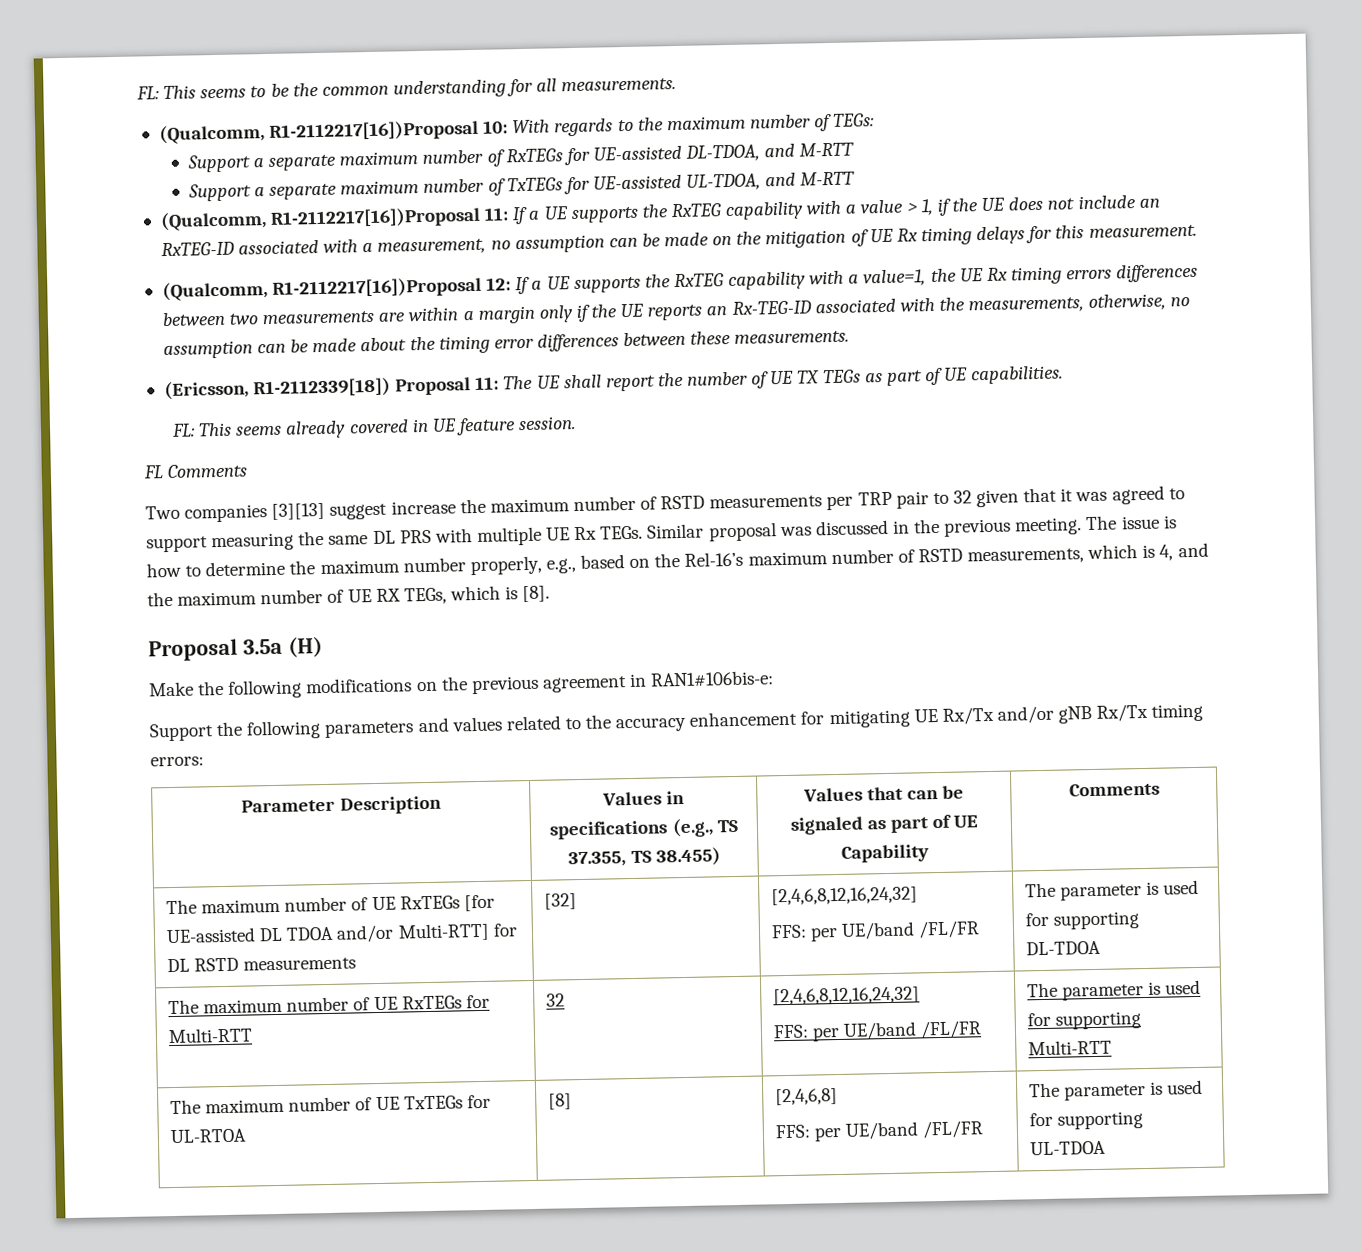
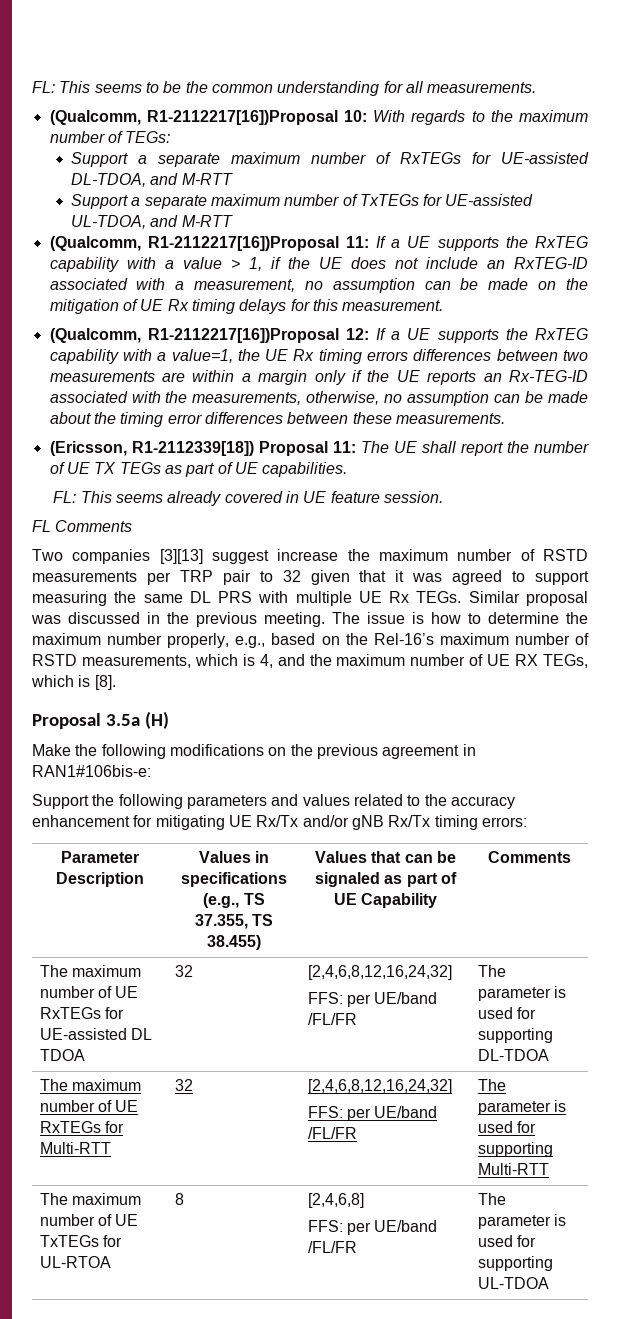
[463,894,495,912] [for -> [105,1007,125,1019] for
[336,922,518,943] [167,957,357,973] [544,893,578,910] and/or Multi-RTT] for DL RSTD measurements | [32] -> [174,965,193,977] | 32
[548,1093,573,1110] [8] -> [174,1193,184,1205] 8

